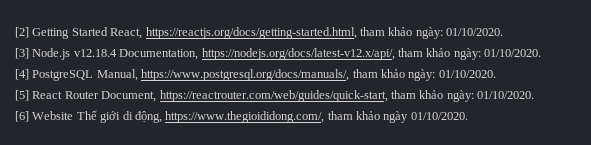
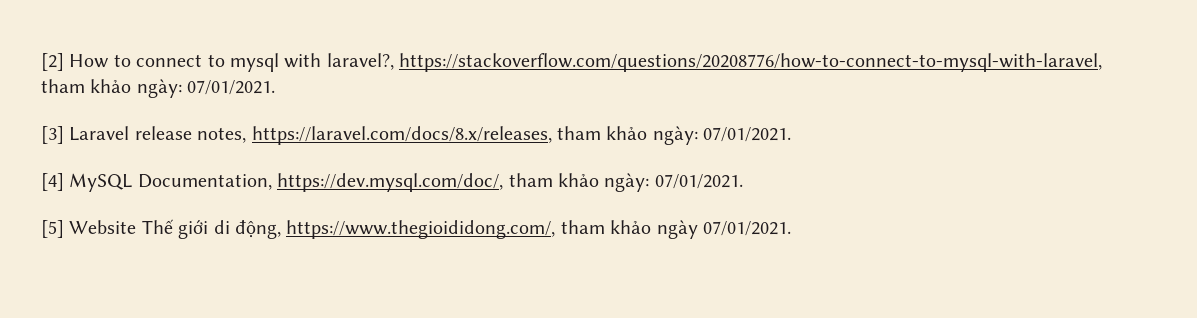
[32,27,503,39] Getting Started React, https://reactjs.org/docs/getting-started.html, tham khảo ngày: 01/10/2020. -> [69,53,1103,72] [41,79,276,98] How to connect to mysql with laravel?, https://stackoverflow.com/questions/20208776/how-to-connect-to-mysql-with-laravel, tham khảo ngày: 07/01/2021.
[32,48,541,60] Node.js v12.18.4 Documentation, https://nodejs.org/docs/latest-v12.x/api/, tham khảo ngày: 01/10/2020. -> [69,126,792,145] Laravel release notes, https://laravel.com/docs/8.x/releases, tham khảo ngày: 07/01/2021.
[32,69,496,81] PostgreSQL Manual, https://www.postgresql.org/docs/manuals/, tham khảo ngày: 01/10/2020. -> [69,173,743,192] MySQL Documentation, https://dev.mysql.com/doc/, tham khảo ngày: 07/01/2021.
[32,90,534,102] [15,111,29,122] React Router Document, https://reactrouter.com/web/guides/quick-start, tham khảo ngày: 01/10/2020. // [6] -> (64, 229) none
[410,112,468,120] 01/10/2020. -> [703,221,791,236] 07/01/2021.

